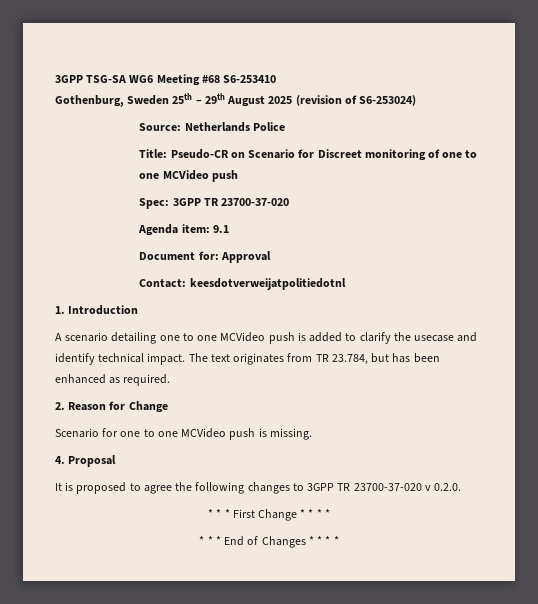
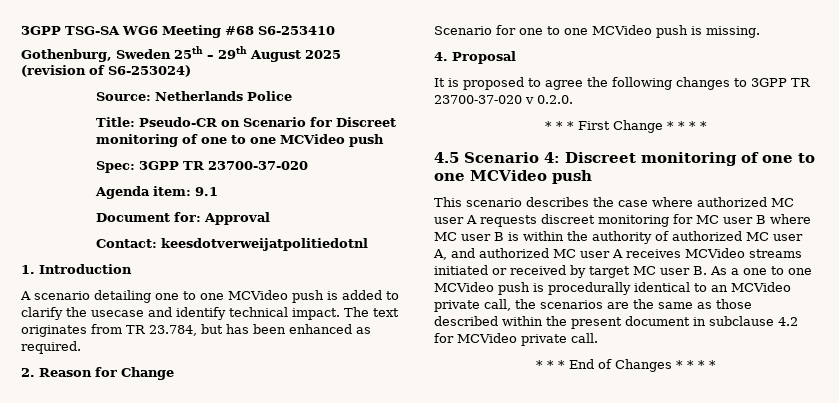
(330, 513) none -> [434,152,815,166] [434,170,592,184] [434,197,794,207] [434,214,811,227] [434,231,803,244] [433,248,802,260] [434,265,812,278] [434,282,791,295] [434,299,752,312] [434,316,798,329] [434,333,598,346] // 4.5 Scenario 4: Discreet monitoring of one to one MCVideo push // This scenario describes the case where authorized MC user A requests discreet monitoring for MC user B where MC user B is within the authority of authorized MC user A, and authorized MC user A receives MCVideo streams initiated or received by target MC user B. As a one to one MCVideo push is procedurally identical to an MCVideo private call, the scenarios are the same as those described within the present document in subclause 4.2 for MCVideo private call.

